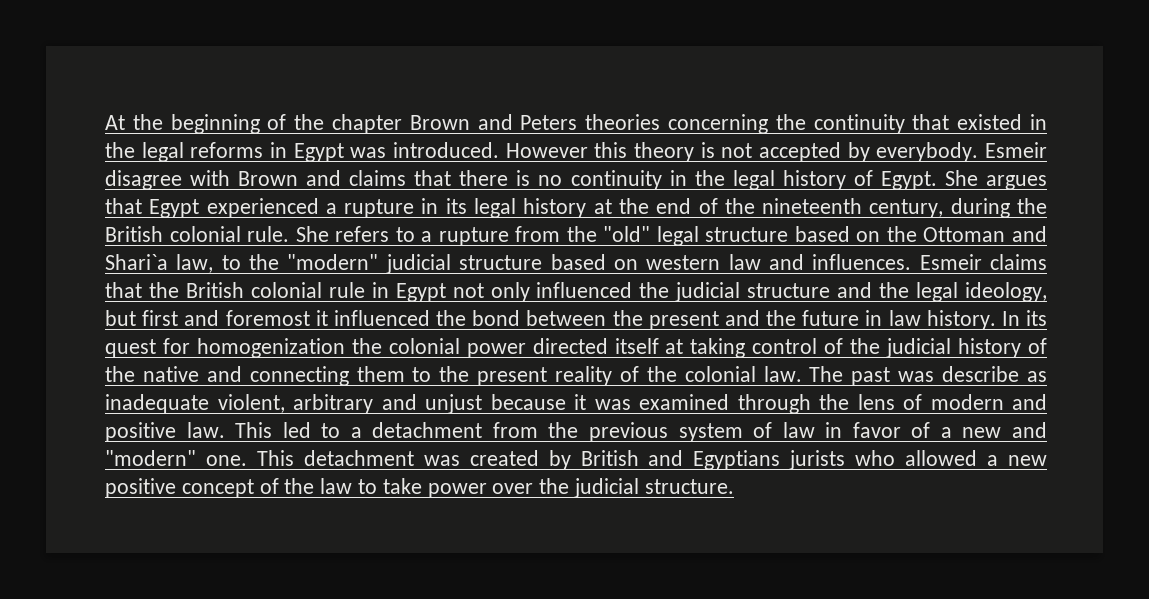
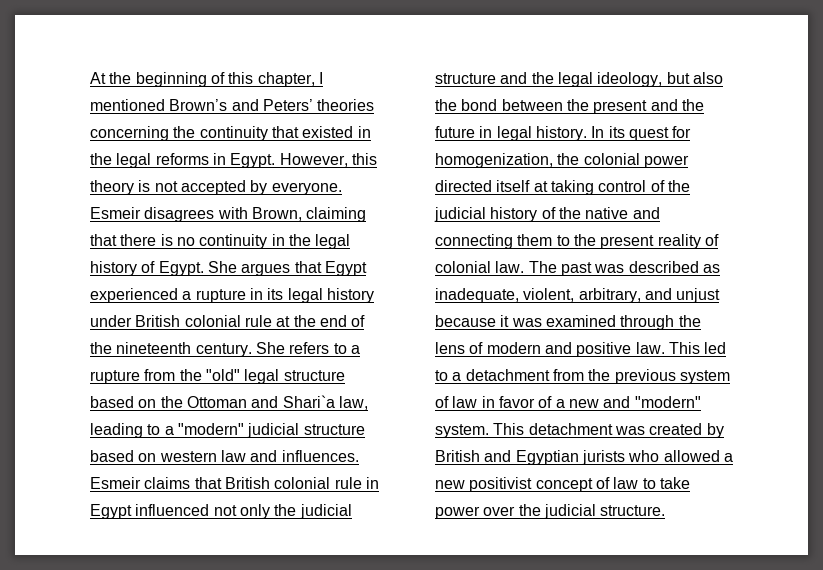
[294,114,578,134] the chapter Brown and Peters -> [228,72,323,87] [90,99,313,111] this chapter, I mentioned Brown’s and Peters’
[293,142,588,162] Egypt was introduced. However -> [230,153,348,168] Egypt. However,
[876,142,1047,162] [105,170,407,190] everybody. Esmeir disagree with Brown and claims -> [271,182,342,195] [90,207,367,222] everyone. Esmeir disagrees with Brown, claiming
(587, 208) none -> [90,315,272,327] under British colonial rule
[869,198,1047,218] [105,226,290,242] century, during the British colonial rule. -> [195,343,252,357] century.
[221,254,280,270] to the -> [90,423,174,438] leading to a
[148,282,179,298] the -> (222, 483) none
(446, 292) none -> [135,504,210,516] influenced
[536,282,633,298] influenced -> (270, 511) none
[142,310,430,326] first and foremost it influenced -> [692,72,723,84] also
[888,310,921,326] law -> [496,126,532,141] legal
[196,338,345,358] homogenization -> [435,153,553,168] homogenization,
[646,366,677,382] the -> (719, 240) none
[942,366,1047,382] [105,394,373,414] describe as inadequate violent, arbitrary -> [628,261,720,273] [435,288,641,303] described as inadequate, violent, arbitrary,
[205,455,247,466] one. -> [435,424,489,438] system.
[693,450,781,470] Egyptians -> [515,450,579,465] Egyptian
[105,478,176,498] positive -> [469,477,533,492] positivist
[284,478,315,494] the -> (610, 483) none

